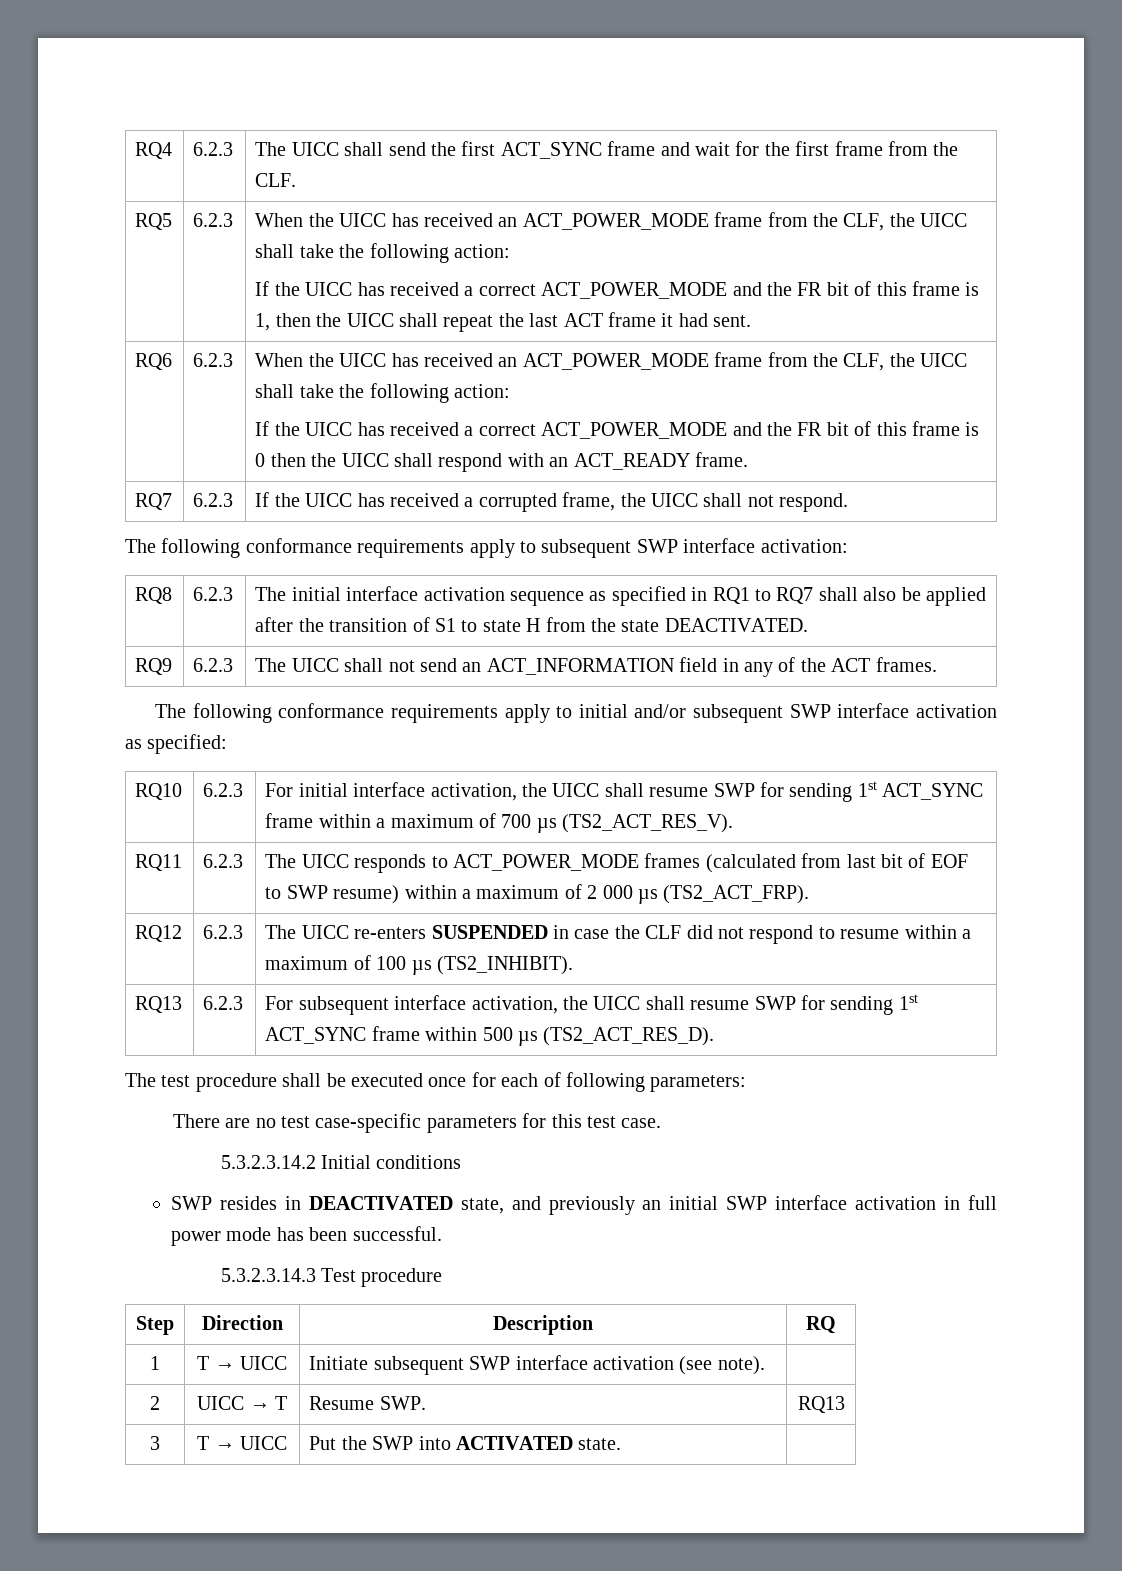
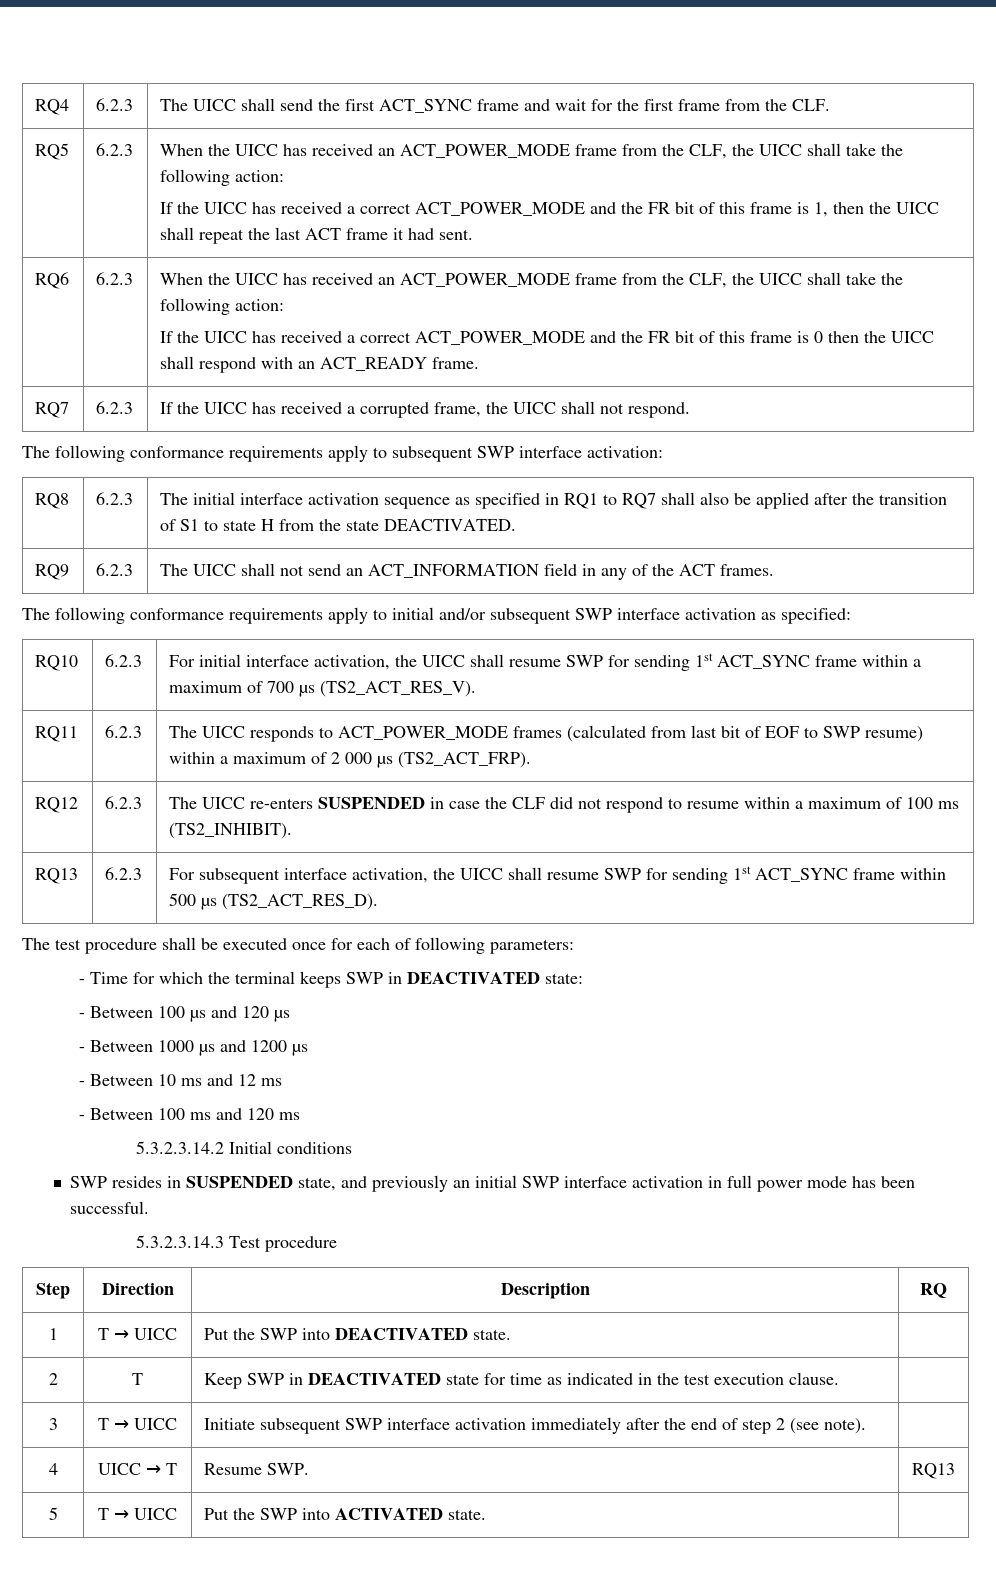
[411,960,432,975] µs -> [938,801,960,809] ms
[172,1113,662,1133] There are no test case-specific parameters for this test case. -> [78,971,583,988] [78,1006,290,1022] [78,1040,308,1056] [78,1074,282,1086] [78,1108,300,1120] - Time for which the terminal keeps SWP in DEACTIVATED state: // - Between 100 µs and 120 µs // - Between 1000 µs and 1200 µs // - Between 10 ms and 12 ms // - Between 100 ms and 120 ms
[308,1196,453,1210] DEACTIVATED -> [186,1176,294,1188] SUSPENDED
(287, 1363) none -> [204,1328,512,1340] [48,1373,58,1385] [132,1373,143,1385] [204,1372,840,1389] [48,1418,58,1430] [98,1418,177,1430] | Put the SWP into DEACTIVATED state. | // 2 | T | Keep SWP in DEACTIVATED state for time as indicated in the test execution clause. | // 3 | T → UICC
(674, 1363) none -> [531,1417,786,1434] immediately after the end of step 2
[150,1396,160,1410] 2 -> [48,1463,58,1475] 4
[150,1436,160,1450] 3 -> [48,1507,58,1520] 5

